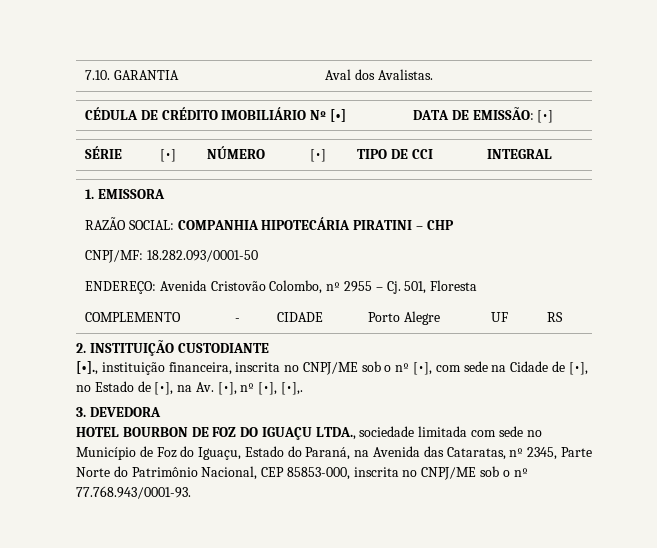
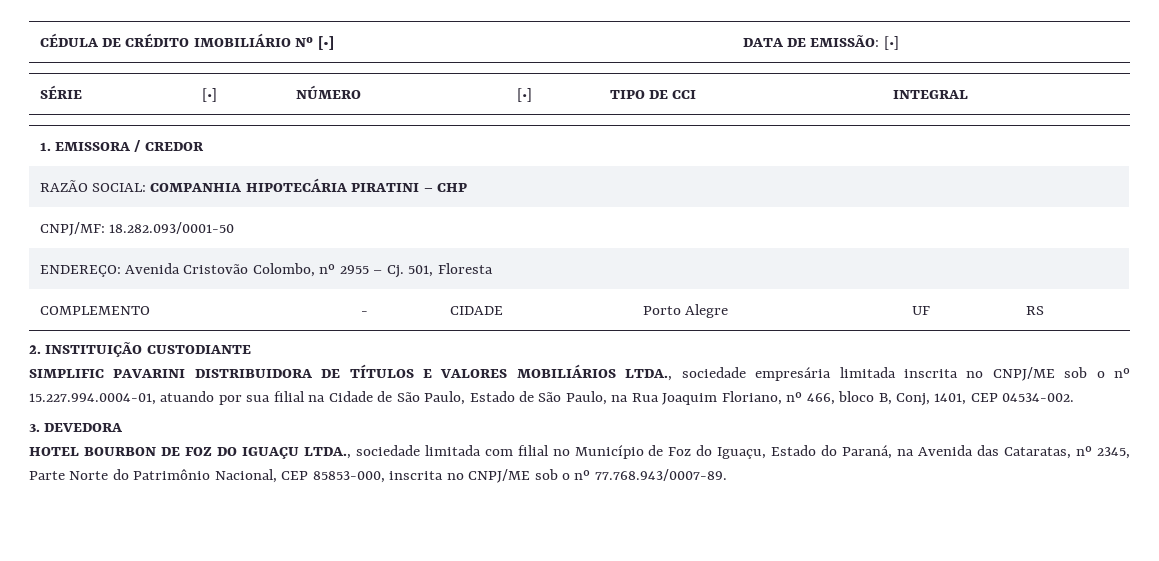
[85,70,179,80] [325,69,433,80] 7.10. GARANTIA | Aval dos Avalistas. // -> (39, 40) none
(165, 194) none -> [134,140,204,152] / CREDOR
[76,361,588,375] [76,381,304,395] [•]., instituição financeira, inscrita no CNPJ/ME sob o nº [•], com sede na Cidade de [•], no Estado de [•], na Av. [•], nº [•], [•],. -> [29,364,1130,381] [29,391,1075,406] SIMPLIFIC PAVARINI DISTRIBUIDORA DE TÍTULOS E VALORES MOBILIÁRIOS LTDA., sociedade empresária limitada inscrita no CNPJ/ME sob o nº 15.227.994.0004-01, atuando por sua filial na Cidade de São Paulo, Estado de São Paulo, na Rua Joaquim Floriano, nº 466, bloco B, Conj, 1401, CEP 04534-002.
[498,426,523,437] sede -> [517,445,549,456] filial
[76,486,191,499] 77.768.943/0001-93. -> [594,469,727,481] 77.768.943/0007-89.

